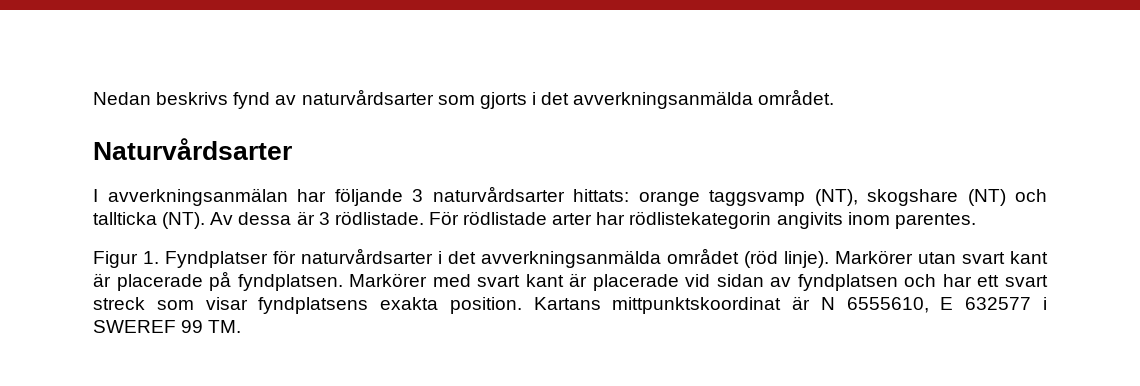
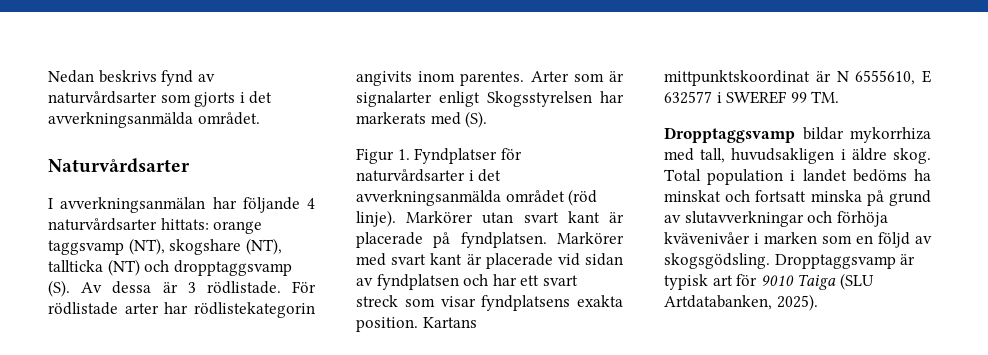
[412,189,423,202] 3 -> [307,198,315,209] 4
[967,189,1047,206] [93,212,206,229] (NT) och tallticka (NT). -> [245,238,282,255] [48,259,292,276] [48,280,70,297] (NT), tallticka (NT) och dropptaggsvamp (S).
(976, 221) none -> [530,71,624,82] [356,91,624,107] [356,111,488,128] Arter som är signalarter enligt Skogsstyrelsen har markerats med (S).
(242, 326) none -> [664,127,931,143] [664,148,931,164] [664,169,931,185] [664,190,931,206] [664,211,888,227] [664,232,932,248] [664,253,916,269] [664,273,874,290] [664,294,818,311] // Dropptaggsvamp bildar mykorrhiza med tall, huvudsakligen i äldre skog. Total population i landet bedöms ha minskat och fortsatt minska på grund av slutavverkningar och förhöja kvävenivåer i marken som en följd av skogsgödsling. Dropptaggsvamp är typisk art för 9010 Taiga (SLU Artdatabanken, 2025).

